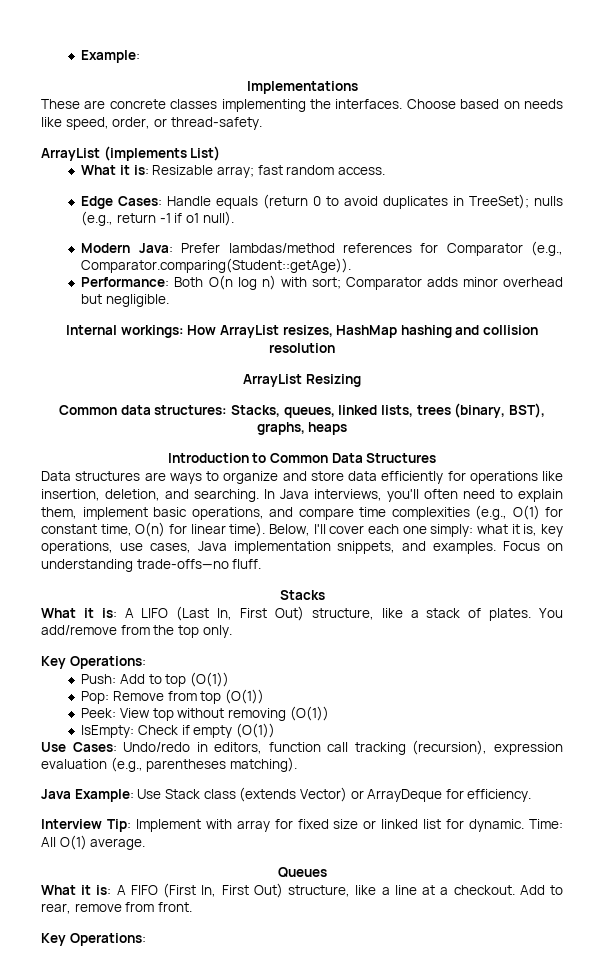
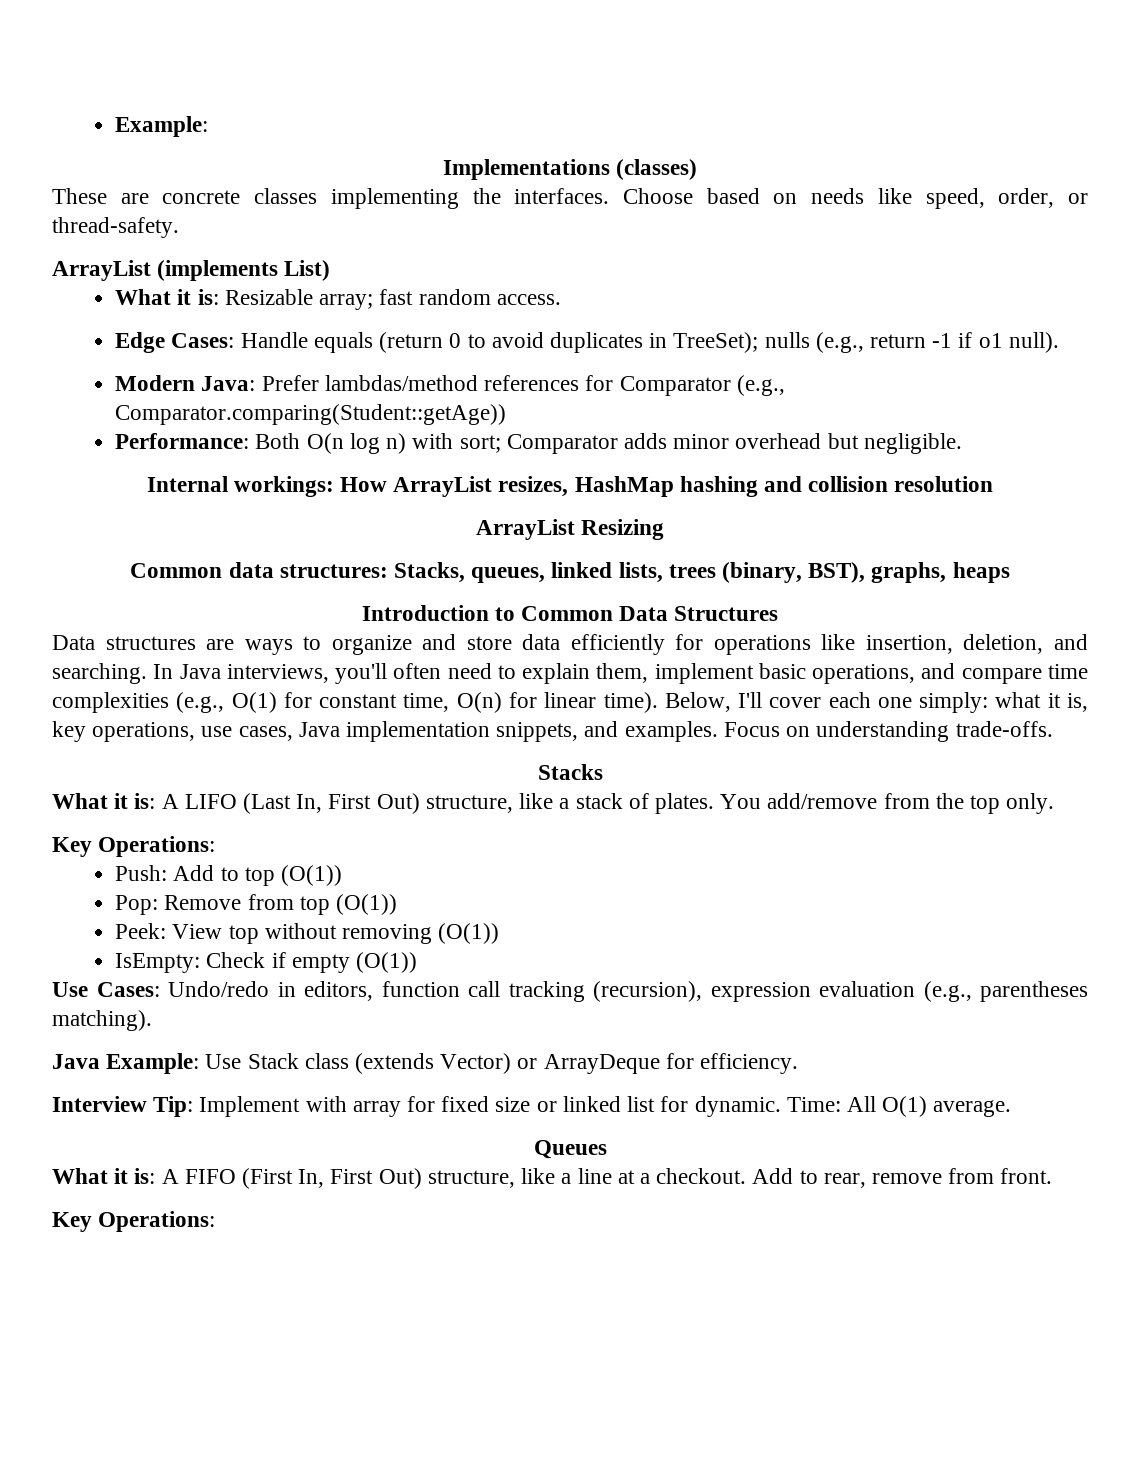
(358, 87) none -> [616,159,698,180] (classes)
[81,258,352,273] Comparator.comparing(Student::getAge)). -> [115,404,507,425] Comparator.comparing(Student::getAge))
[136,559,262,569] trade-offs—no fluff. -> [955,721,1053,737] trade-offs.

